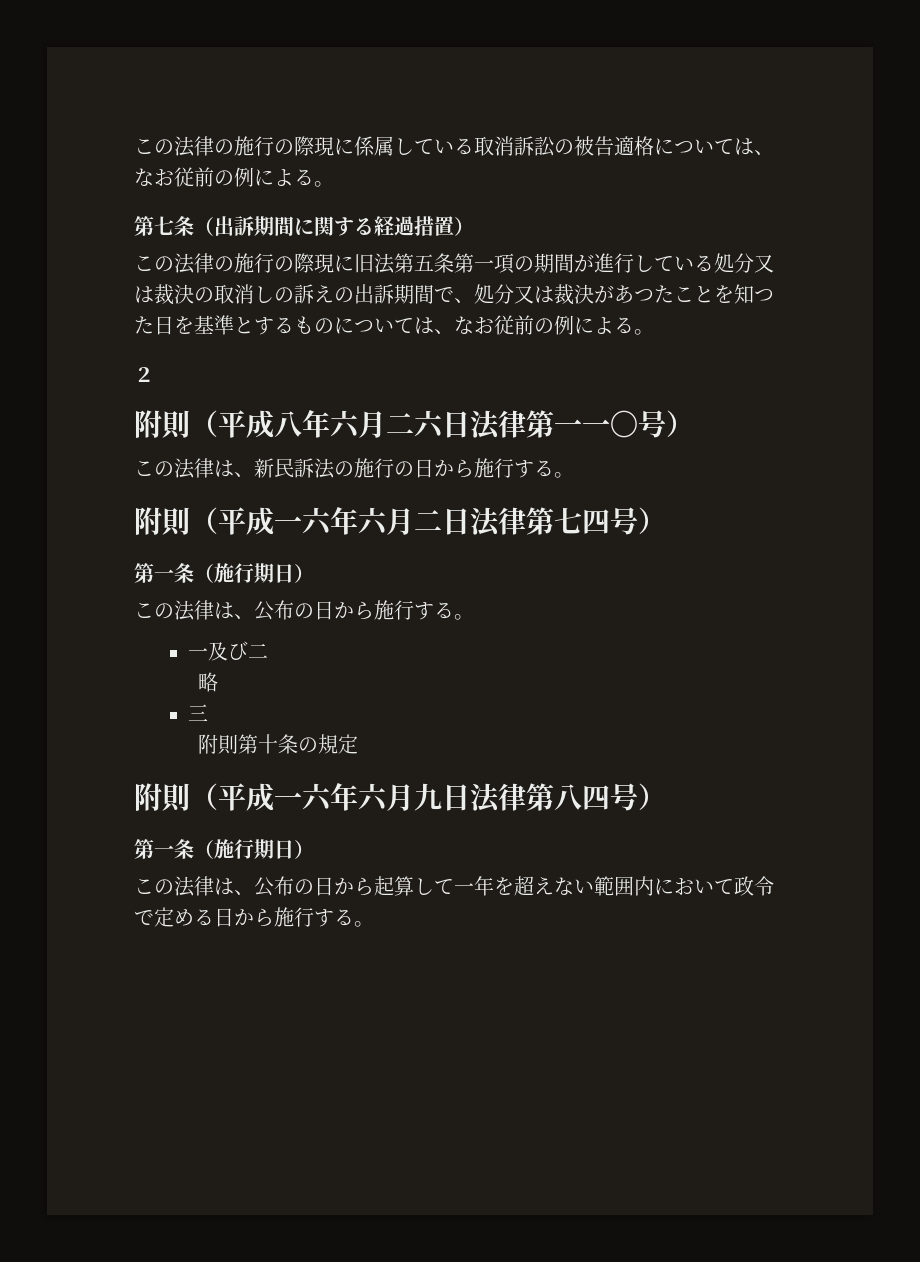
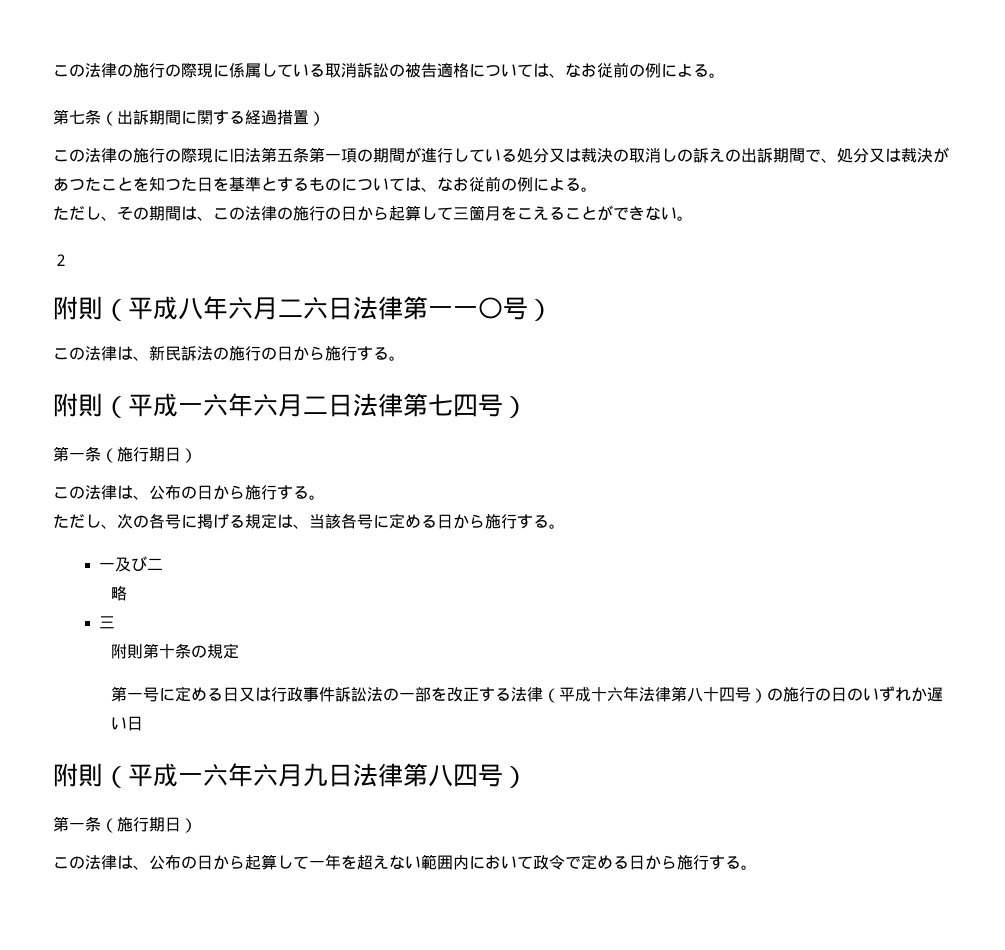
(654, 332) none -> [53,205,693,221] // ただし、その期間は、この法律の施行の日から起算して三箇月をこえることができない。
(474, 617) none -> [53,513,565,529] // ただし、次の各号に掲げる規定は、当該各号に定める日から施行する。
(359, 744) none -> [110,686,943,703] [110,716,143,731] // 第一号に定める日又は行政事件訴訟法の一部を改正する法律（平成十六年法律第八十四号）の施行の日のいずれか遅い日

